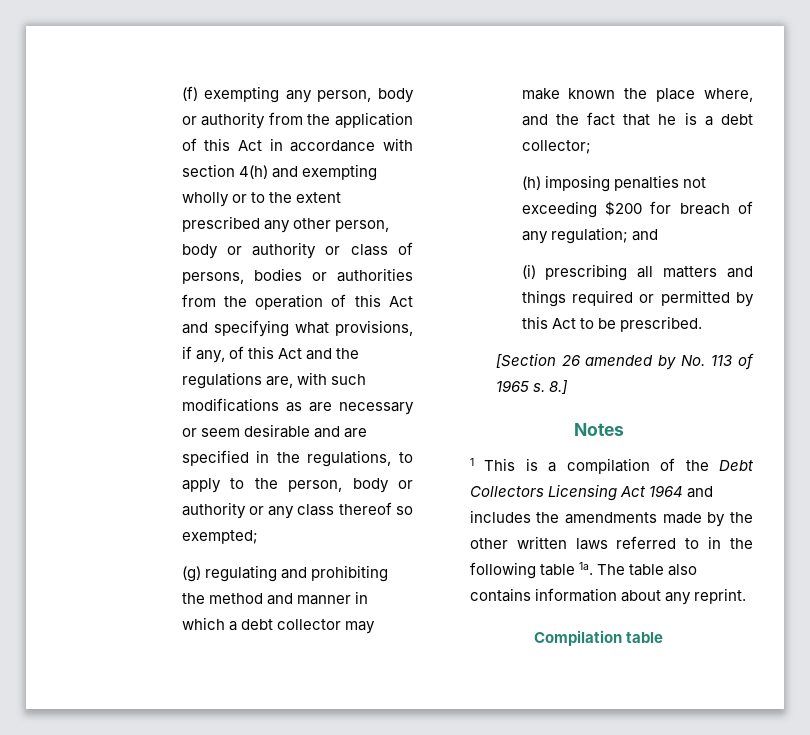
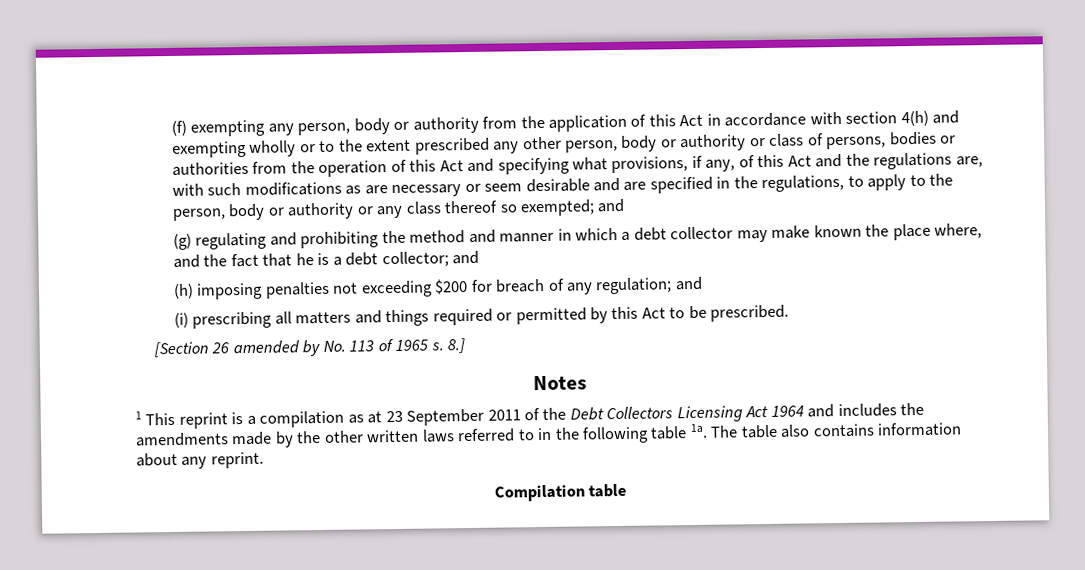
(258, 537) none -> [597,198,626,213] and
(591, 147) none -> [451,250,479,265] and
(516, 464) none -> [178,412,228,429] reprint
(650, 466) none -> [347,408,521,426] as at 23 September 2011

